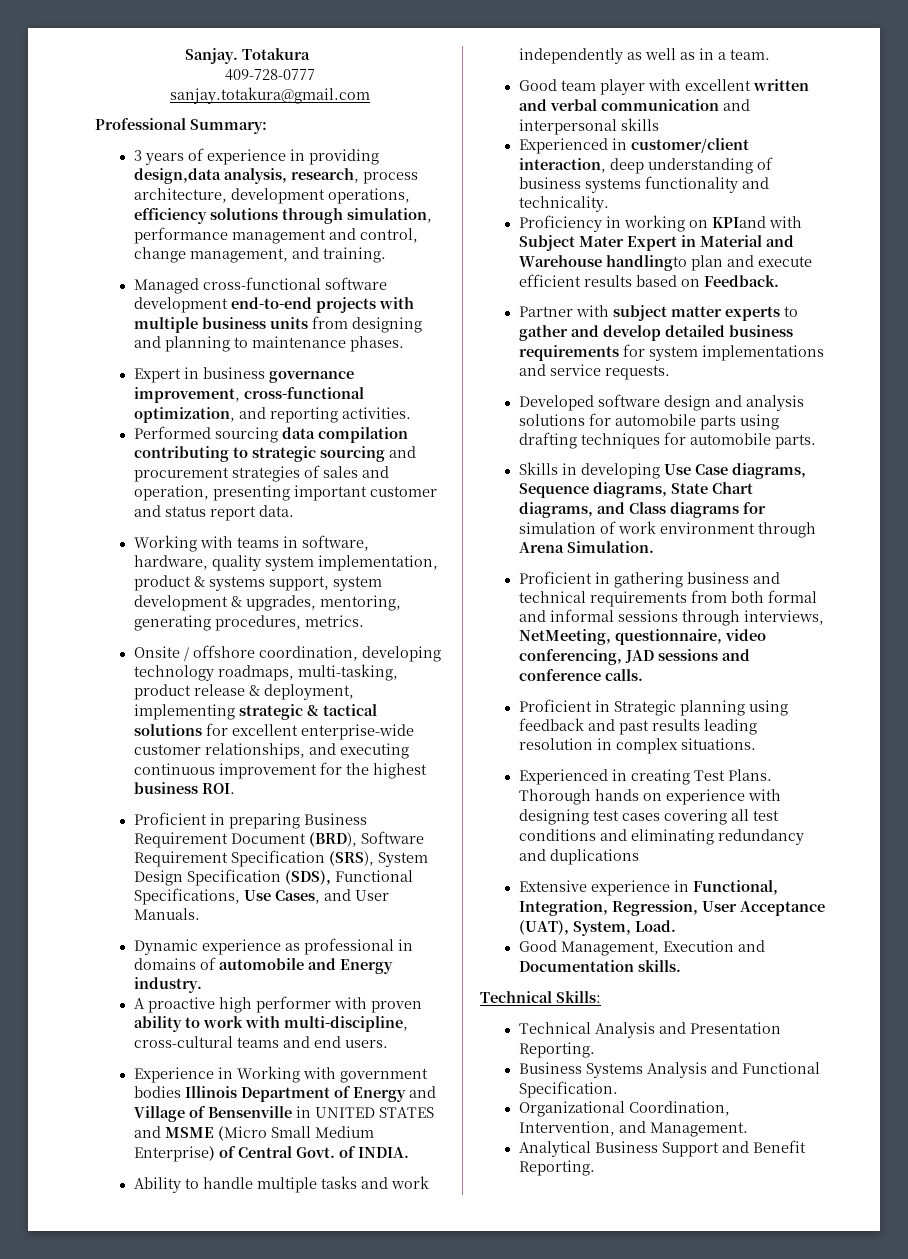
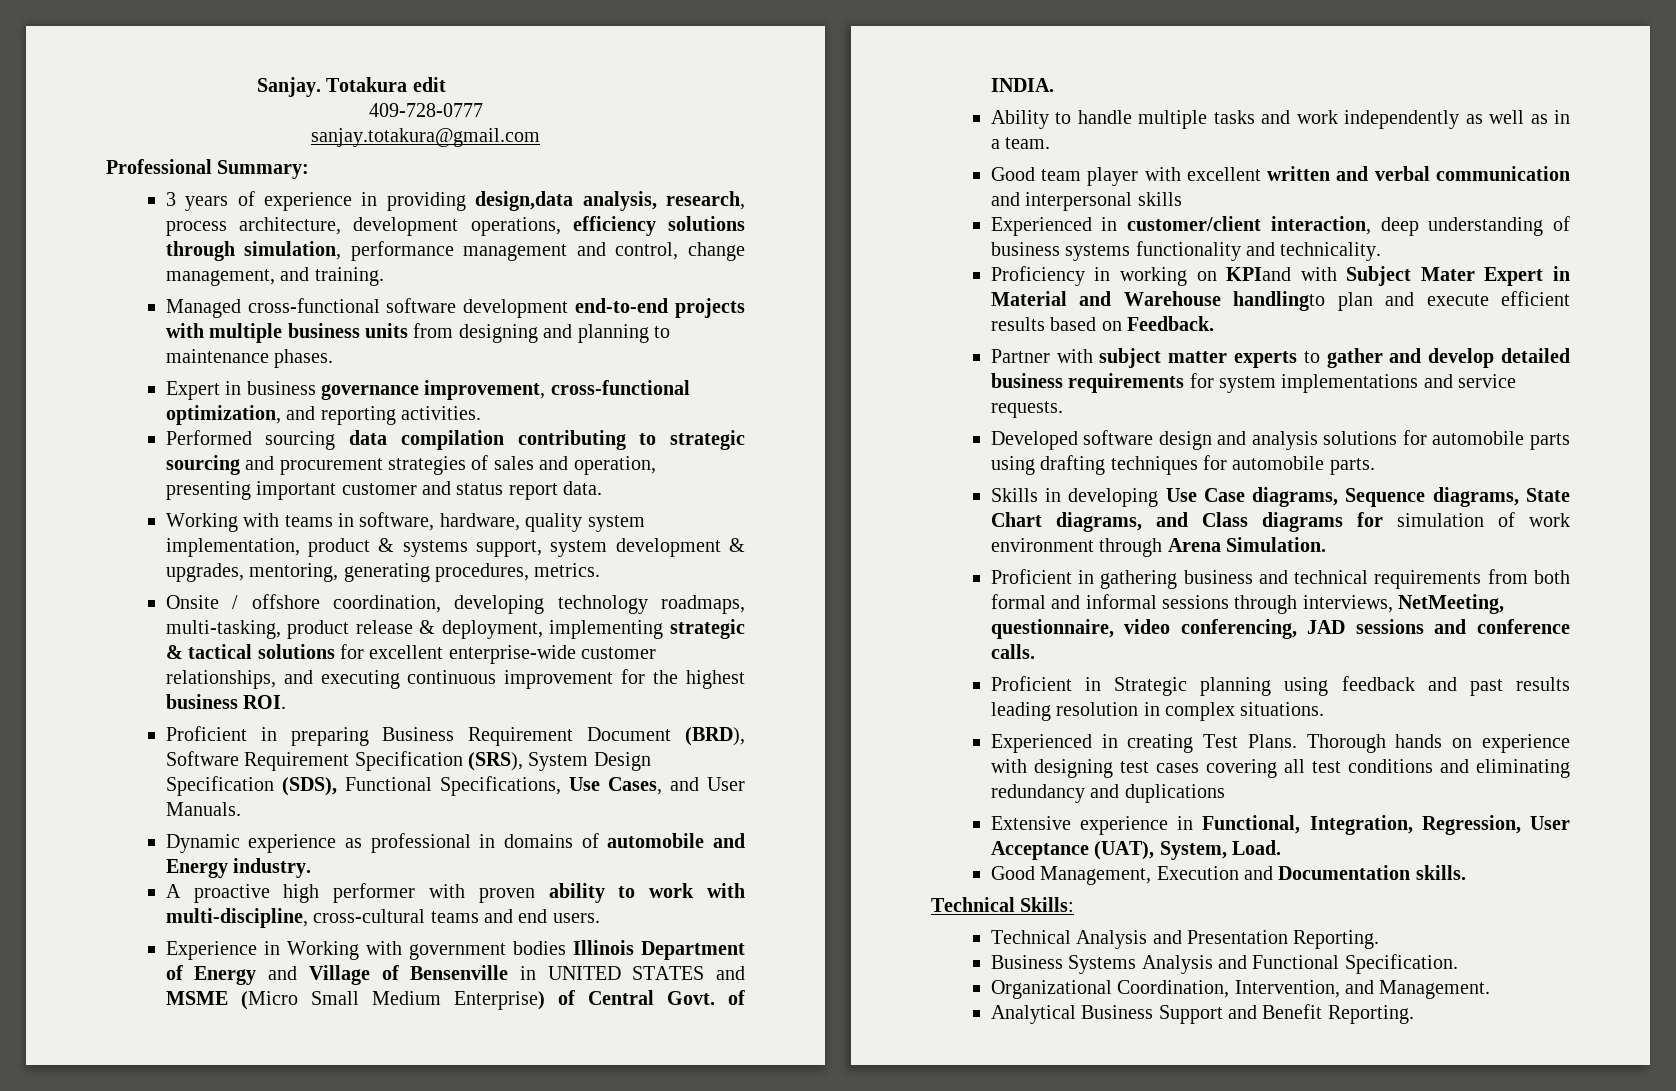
(311, 54) none -> [412,77,446,92] edit

